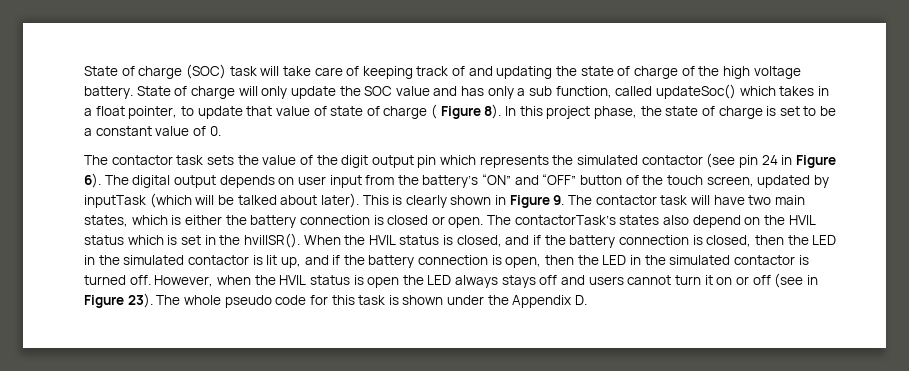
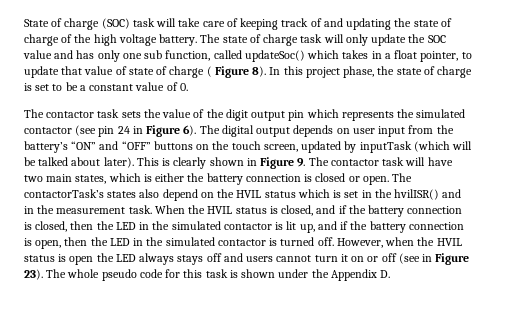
[136,86,235,99] State of charge -> [200,34,323,46] The state of charge task
[517,88,526,96] a -> [122,53,142,59] one
[580,175,639,185] button of -> [153,141,210,150] buttons on
[243,233,300,248] hvilISR(). -> [394,189,462,200] [24,205,152,214] hvilISR() and in the measurement task.

